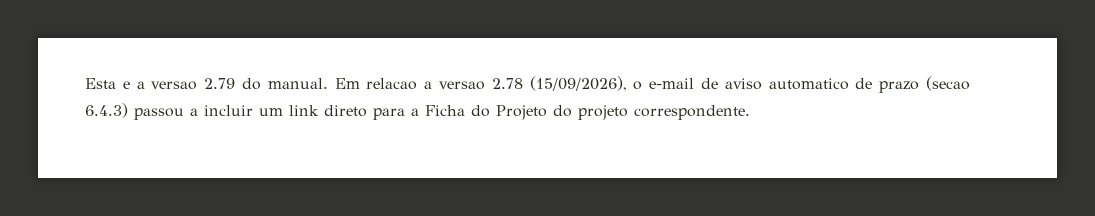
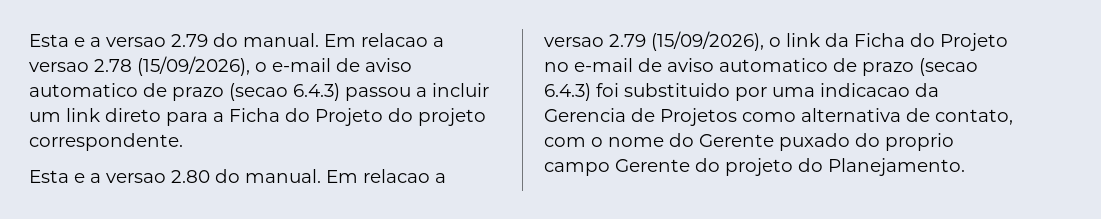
(750, 112) none -> [29,169,446,183] [544,31,1008,51] [544,58,978,76] [544,83,939,101] [544,108,1013,126] [544,133,954,151] [544,158,965,176] // Esta e a versao 2.80 do manual. Em relacao a versao 2.79 (15/09/2026), o link da Ficha do Projeto no e-mail de aviso automatico de prazo (secao 6.4.3) foi substituido por uma indicacao da Gerencia de Projetos como alternativa de contato, com o nome do Gerente puxado do proprio campo Gerente do projeto do Planejamento.

